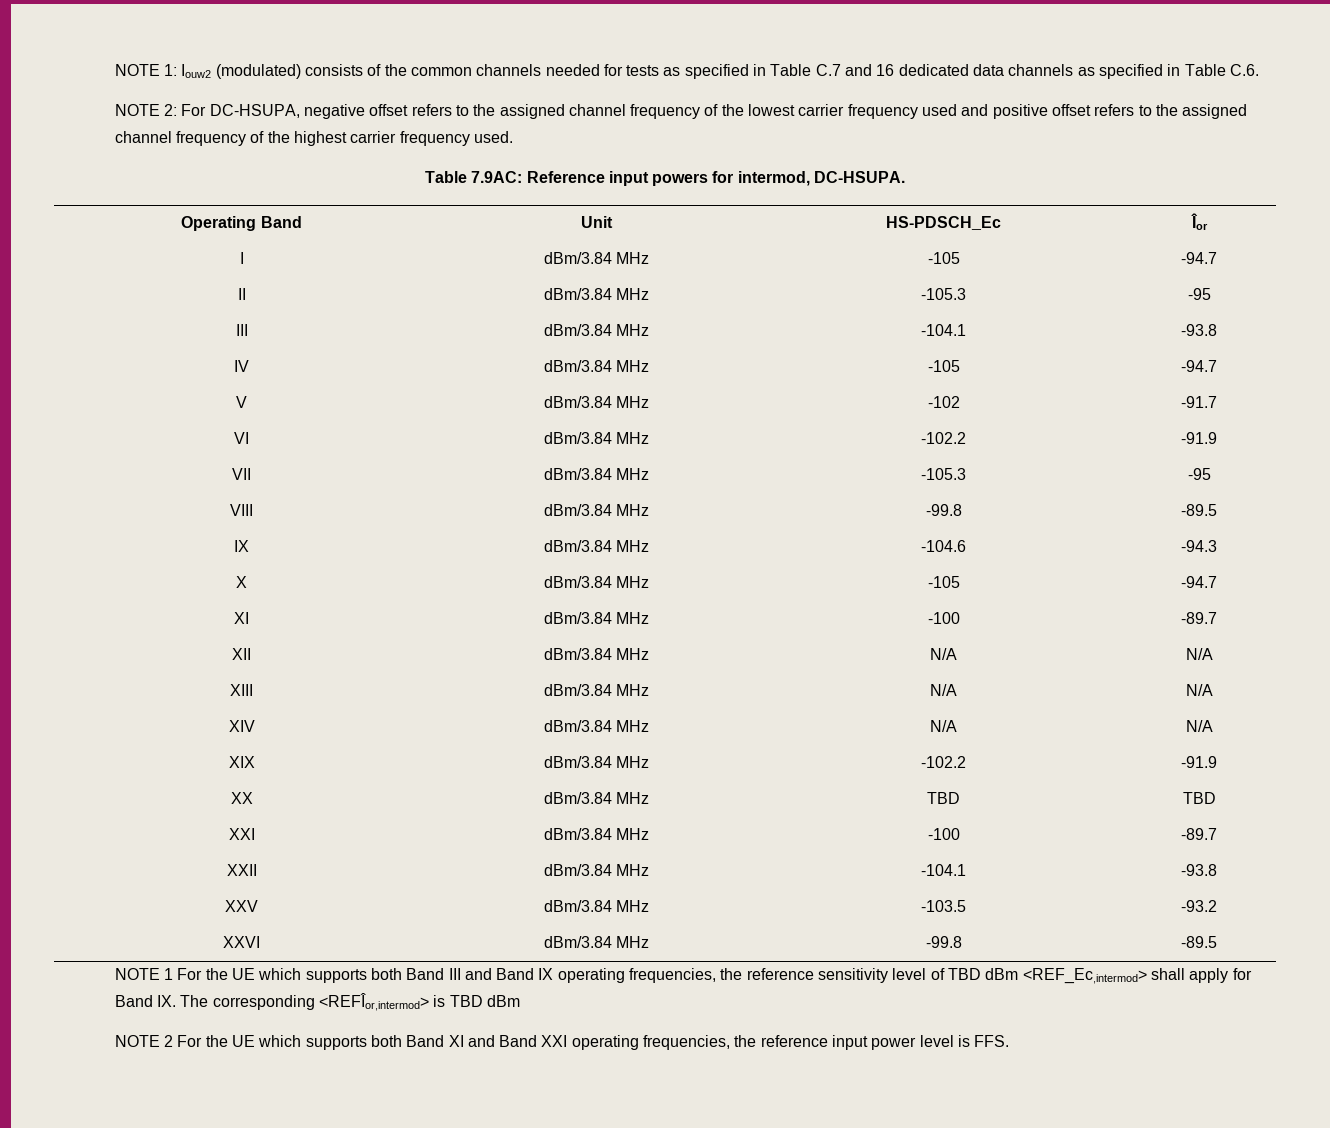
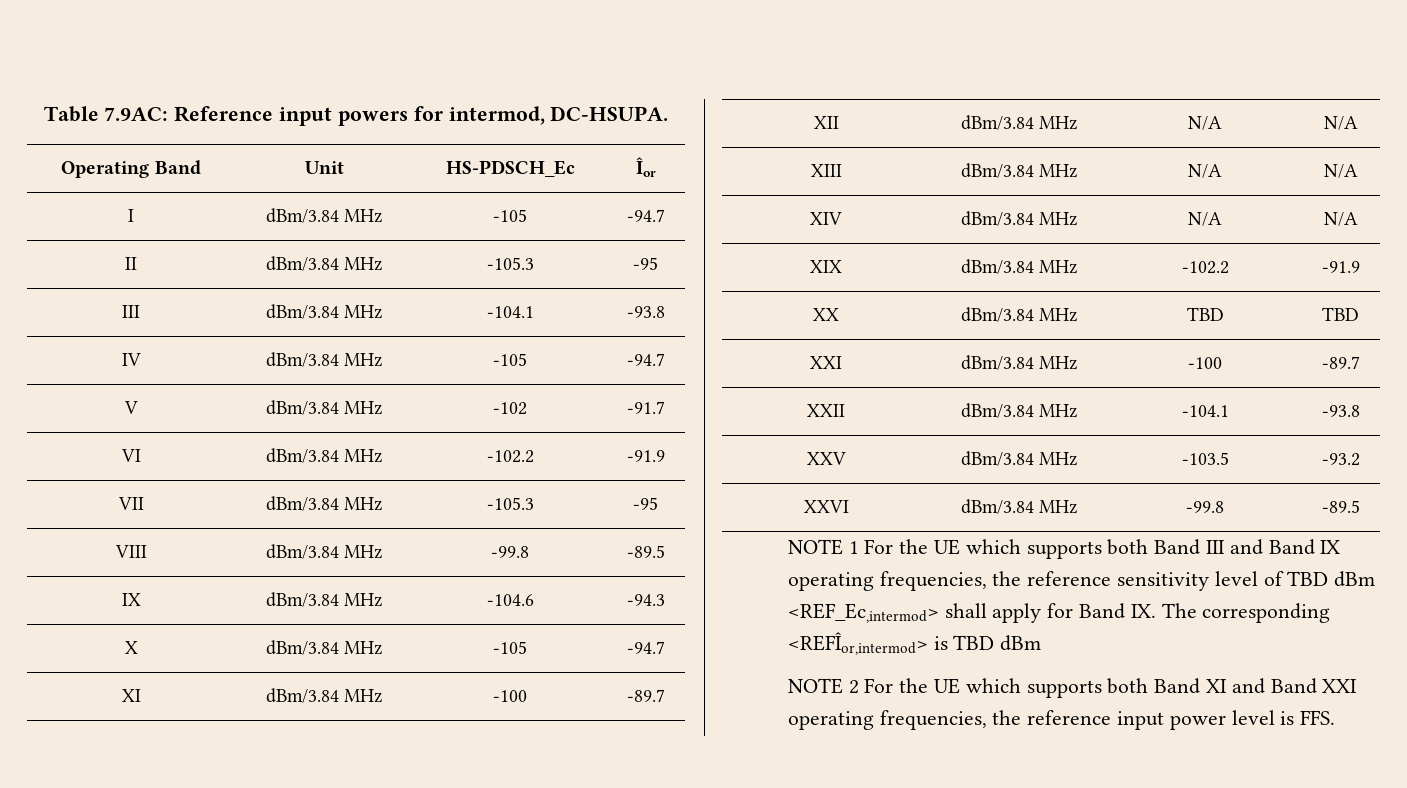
[114,64,1259,79] [114,104,1248,119] [114,131,513,146] NOTE 1: Iouw2 (modulated) consists of the common channels needed for tests as specified in Table C.7 and 16 dedicated data channels as specified in Table C.6. // NOTE 2: For DC-HSUPA, negative offset refers to the assigned channel frequency of the lowest carrier frequency used and positive offset refers to the assigned channel frequency of the highest carrier frequency used. // -> (43, 114) none

